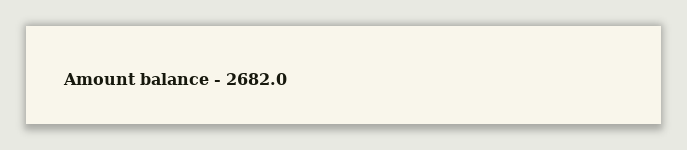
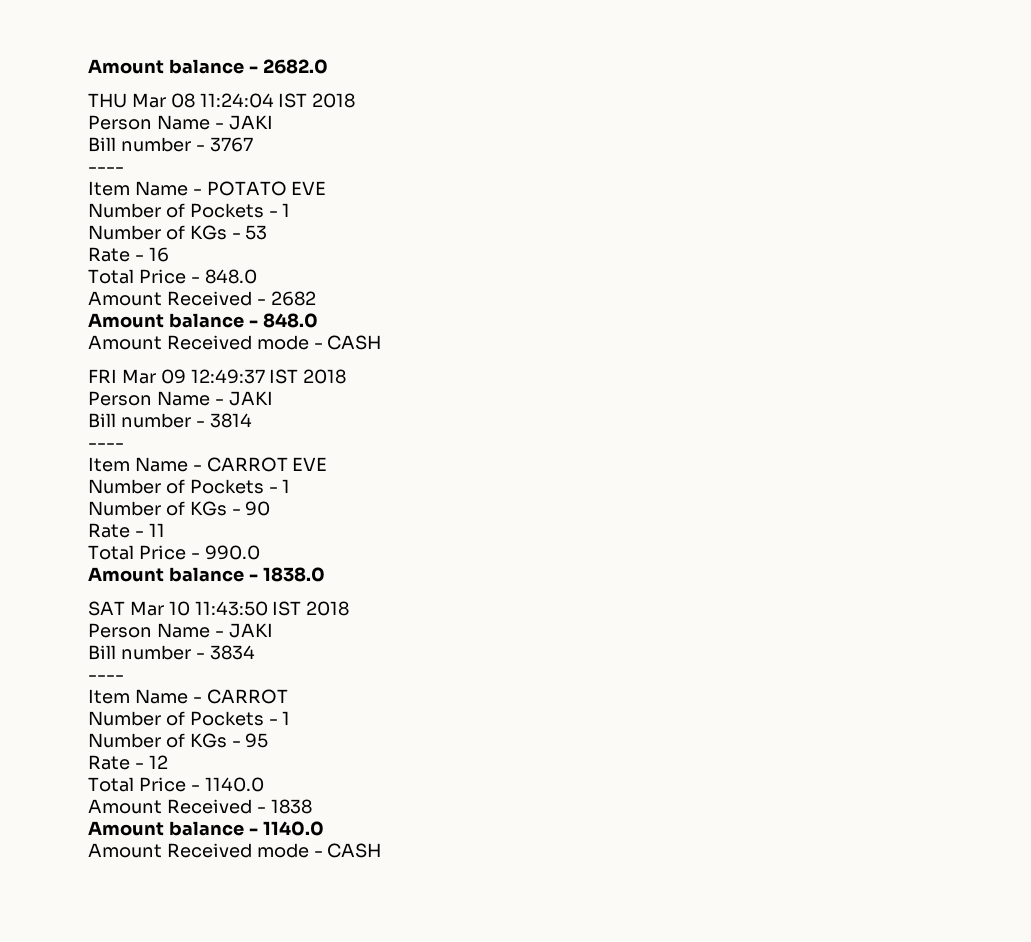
(287, 79) none -> [88,93,356,108] [88,115,273,130] [88,137,253,152] [88,167,124,173] [88,181,327,196] [88,203,291,218] [88,225,268,240] [88,247,169,262] [88,269,257,284] [88,291,316,306] [88,313,318,328] [88,335,382,350] [88,369,347,384] [88,391,273,406] [88,413,252,428] [88,443,124,449] [88,457,328,472] [88,479,291,494] [88,501,271,516] [88,523,165,538] [88,545,260,560] [88,567,325,582] [88,601,350,616] [88,623,273,638] [88,645,255,660] [88,675,124,681] [88,689,288,704] [88,711,291,726] [88,733,269,748] [88,755,168,770] [88,777,264,792] [88,799,312,814] [88,821,324,836] [88,843,382,858] // THU Mar 08 11:24:04 IST 2018 // Person Name - JAKI // Bill number - 3767 // ---- // Item Name - POTATO EVE // Number of Pockets - 1 // Number of KGs - 53 // Rate - 16 // Total Price - 848.0 // Amount Received - 2682 // Amount balance - 848.0 // Amount Received mode - CASH // FRI Mar 09 12:49:37 IST 2018 // Person Name - JAKI // Bill number - 3814 // ---- // Item Name - CARROT EVE // Number of Pockets - 1 // Number of KGs - 90 // Rate - 11 // Total Price - 990.0 // Amount balance - 1838.0 // SAT Mar 10 11:43:50 IST 2018 // Person Name - JAKI // Bill number - 3834 // ---- // Item Name - CARROT // Number of Pockets - 1 // Number of KGs - 95 // Rate - 12 // Total Price - 1140.0 // Amount Received - 1838 // Amount balance - 1140.0 // Amount Received mode - CASH

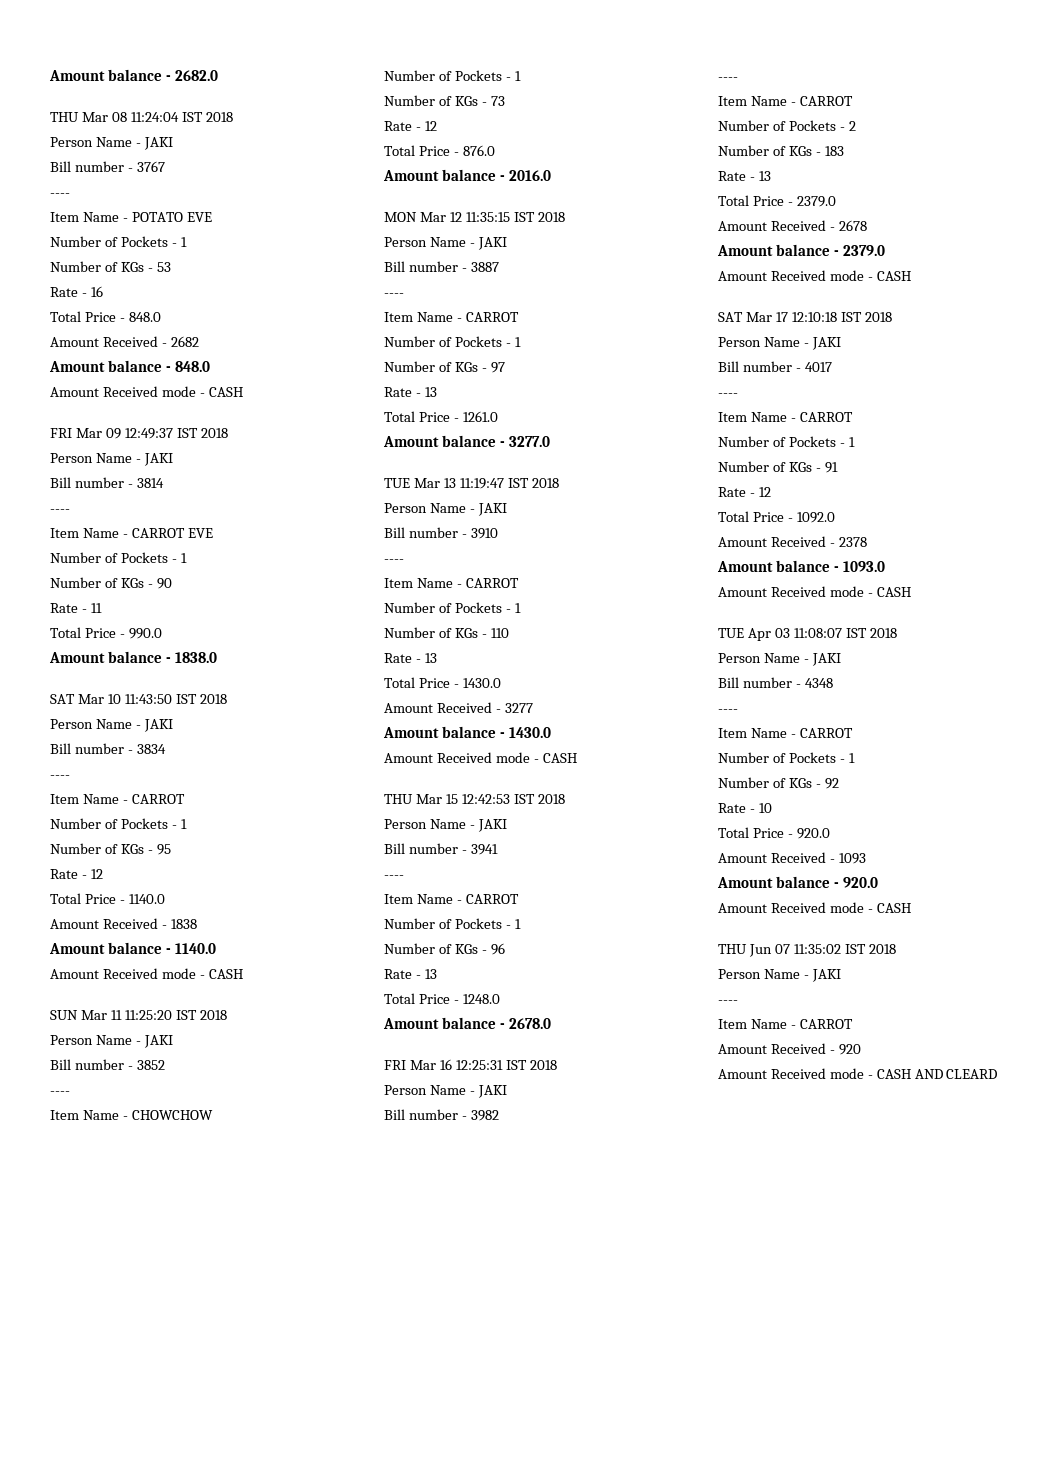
(382, 850) none -> [50,1010,227,1020] [50,1035,173,1048] [50,1059,165,1070] [50,1091,70,1095] [50,1110,213,1120] [384,70,521,81] [384,95,505,106] [384,121,437,131] [384,145,495,156] [383,169,551,181] [384,212,565,222] [384,237,507,250] [384,261,499,272] [384,293,404,297] [384,312,519,322] [384,336,521,347] [384,361,505,373] [384,387,437,397] [384,411,498,422] [383,435,550,447] [384,478,559,489] [384,503,507,516] [384,527,498,539] [384,559,404,563] [384,578,519,588] [384,602,521,613] [384,627,509,638] [384,653,437,663] [384,677,501,688] [384,702,533,713] [383,726,551,738] [384,752,577,763] [384,794,565,804] [384,819,507,832] [384,843,498,855] [384,875,404,879] [384,894,519,904] [384,918,521,929] [384,943,505,955] [384,969,437,979] [384,993,500,1004] [383,1017,551,1029] [384,1059,557,1070] [384,1085,507,1098] [384,1109,499,1121] [718,77,738,81] [718,96,853,106] [718,120,856,131] [718,145,844,156] [718,171,771,181] [718,195,836,207] [718,220,867,231] [717,244,885,256] [718,270,911,281] [718,312,892,322] [718,337,841,350] [718,361,832,372] [718,393,738,397] [718,412,853,422] [718,436,855,447] [718,461,838,473] [718,487,771,497] [718,511,835,523] [718,536,867,547] [717,560,885,572] [718,586,911,597] [718,628,897,641] [718,653,841,666] [718,677,833,688] [718,709,738,713] [718,728,853,738] [718,752,855,763] [718,777,839,789] [718,803,772,813] [718,827,830,839] [718,852,866,864] [717,876,878,888] [718,902,911,913] [718,944,896,957] [718,969,841,982] [718,1000,738,1004] [718,1019,853,1029] [718,1043,861,1055] [718,1068,998,1079] // SUN Mar 11 11:25:20 IST 2018 // Person Name - JAKI // Bill number - 3852 // ---- // Item Name - CHOWCHOW // Number of Pockets - 1 // Number of KGs - 73 // Rate - 12 // Total Price - 876.0 // Amount balance - 2016.0 // MON Mar 12 11:35:15 IST 2018 // Person Name - JAKI // Bill number - 3887 // ---- // Item Name - CARROT // Number of Pockets - 1 // Number of KGs - 97 // Rate - 13 // Total Price - 1261.0 // Amount balance - 3277.0 // TUE Mar 13 11:19:47 IST 2018 // Person Name - JAKI // Bill number - 3910 // ---- // Item Name - CARROT // Number of Pockets - 1 // Number of KGs - 110 // Rate - 13 // Total Price - 1430.0 // Amount Received - 3277 // Amount balance - 1430.0 // Amount Received mode - CASH // THU Mar 15 12:42:53 IST 2018 // Person Name - JAKI // Bill number - 3941 // ---- // Item Name - CARROT // Number of Pockets - 1 // Number of KGs - 96 // Rate - 13 // Total Price - 1248.0 // Amount balance - 2678.0 // FRI Mar 16 12:25:31 IST 2018 // Person Name - JAKI // Bill number - 3982 // ---- // Item Name - CARROT // Number of Pockets - 2 // Number of KGs - 183 // Rate - 13 // Total Price - 2379.0 // Amount Received - 2678 // Amount balance - 2379.0 // Amount Received mode - CASH // SAT Mar 17 12:10:18 IST 2018 // Person Name - JAKI // Bill number - 4017 // ---- // Item Name - CARROT // Number of Pockets - 1 // Number of KGs - 91 // Rate - 12 // Total Price - 1092.0 // Amount Received - 2378 // Amount balance - 1093.0 // Amount Received mode - CASH // TUE Apr 03 11:08:07 IST 2018 // Person Name - JAKI // Bill number - 4348 // ---- // Item Name - CARROT // Number of Pockets - 1 // Number of KGs - 92 // Rate - 10 // Total Price - 920.0 // Amount Received - 1093 // Amount balance - 920.0 // Amount Received mode - CASH // THU Jun 07 11:35:02 IST 2018 // Person Name - JAKI // ---- // Item Name - CARROT // Amount Received - 920 // Amount Received mode - CASH AND CLEARD

